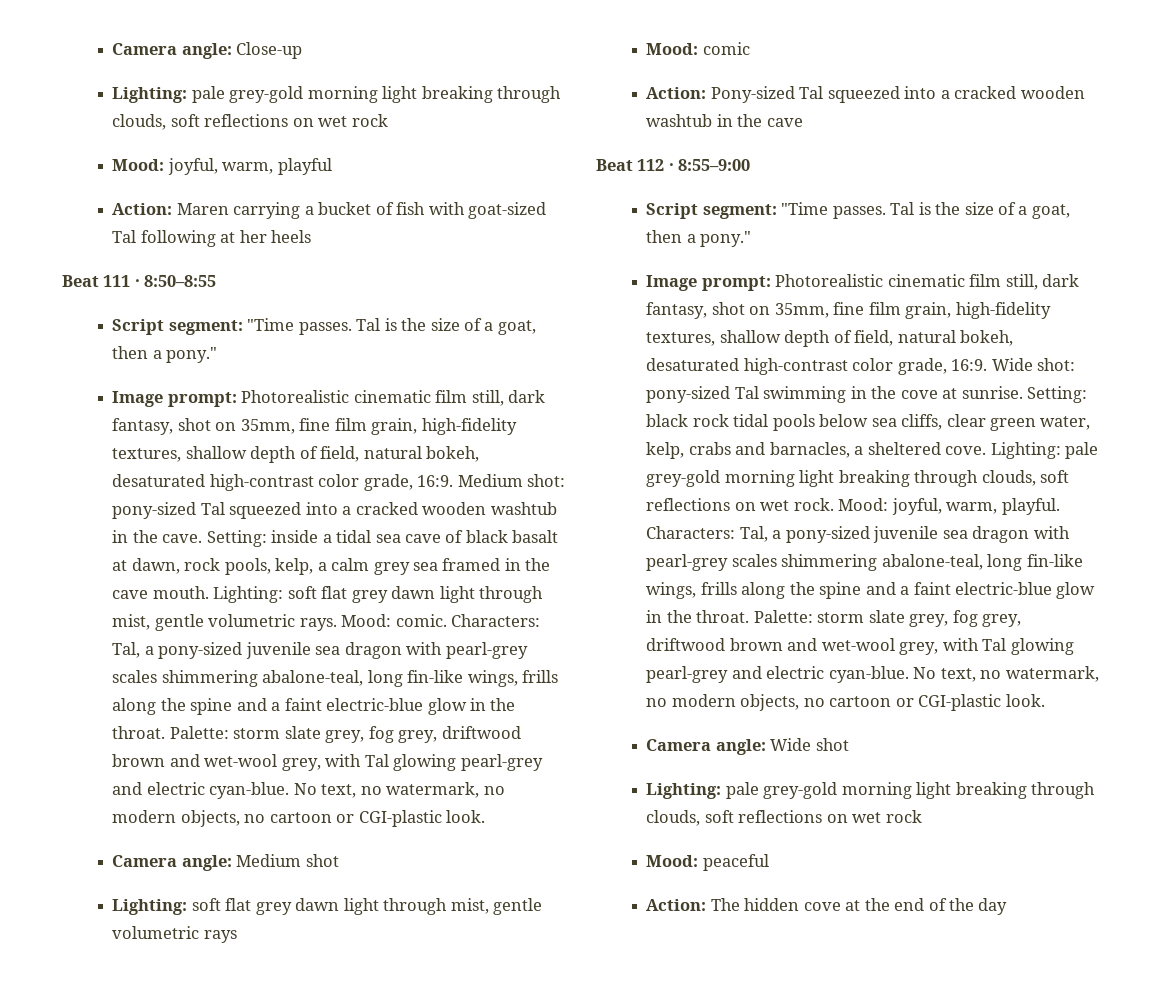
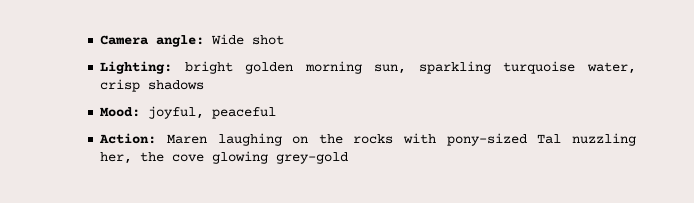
[112,42,303,59] [112,86,562,103] [112,114,388,130] [112,158,332,175] [112,202,547,219] [112,230,312,247] [62,275,217,287] [112,318,536,335] [112,346,218,363] [112,390,546,407] [112,418,517,435] [112,446,480,463] [112,474,566,491] [112,502,557,519] [112,530,559,547] [112,558,551,575] [112,586,544,603] [112,614,541,631] [112,642,528,659] [112,670,559,687] [112,698,516,715] [112,726,521,743] [112,754,543,771] [112,782,505,799] [112,810,486,827] [112,854,339,871] [112,898,543,915] [112,926,237,943] [646,42,750,55] [646,86,1085,103] [646,114,803,127] [596,159,751,171] [646,202,1070,219] [646,230,752,247] [646,274,1080,291] [646,302,1051,319] [646,330,1014,347] [646,358,1076,375] [646,386,1088,403] [646,414,1091,431] [646,442,1099,459] [646,470,1070,487] [646,498,1060,515] [646,526,1070,543] [646,554,1083,571] [646,582,1096,599] [646,610,1022,627] [646,638,1074,655] [646,666,1099,683] [646,694,1045,711] [646,738,849,755] [646,782,1096,799] [646,810,922,826] [646,855,699,867] Camera angle: Close-up // Lighting: pale grey-gold morning light breaking through clouds, soft reflections on wet rock // Mood: joyful, warm, playful // Action: Maren carrying a bucket of fish with goat-sized Tal following at her heels // Beat 111 · 8:50–8:55 // Script segment: "Time passes. Tal is the size of a goat, then a pony." // Image prompt: Photorealistic cinematic film still, dark fantasy, shot on 35mm, fine film grain, high-fidelity textures, shallow depth of field, natural bokeh, desaturated high-contrast color grade, 16:9. Medium shot: pony-sized Tal squeezed into a cracked wooden washtub in the cave. Setting: inside a tidal sea cave of black basalt at dawn, rock pools, kelp, a calm grey sea framed in the cave mouth. Lighting: soft flat grey dawn light through mist, gentle volumetric rays. Mood: comic. Characters: Tal, a pony-sized juvenile sea dragon with pearl-grey scales shimmering abalone-teal, long fin-like wings, frills along the spine and a faint electric-blue glow in the throat. Palette: storm slate grey, fog grey, driftwood brown and wet-wool grey, with Tal glowing pearl-grey and electric cyan-blue. No text, no watermark, no modern objects, no cartoon or CGI-plastic look. // Camera angle: Medium shot // Lighting: soft flat grey dawn light through mist, gentle volumetric rays // Mood: comic // Action: Pony-sized Tal squeezed into a cracked wooden washtub in the cave // Beat 112 · 8:55–9:00 // Script segment: "Time passes. Tal is the size of a goat, then a pony." // Image prompt: Photorealistic cinematic film still, dark fantasy, shot on 35mm, fine film grain, high-fidelity textures, shallow depth of field, natural bokeh, desaturated high-contrast color grade, 16:9. Wide shot: pony-sized Tal swimming in the cove at sunrise. Setting: black rock tidal pools below sea cliffs, clear green water, kelp, crabs and barnacles, a sheltered cove. Lighting: pale grey-gold morning light breaking through clouds, soft reflections on wet rock. Mood: joyful, warm, playful. Characters: Tal, a pony-sized juvenile sea dragon with pearl-grey scales shimmering abalone-teal, long fin-like wings, frills along the spine and a faint electric-blue glow in the throat. Palette: storm slate grey, fog grey, driftwood brown and wet-wool grey, with Tal glowing pearl-grey and electric cyan-blue. No text, no watermark, no modern objects, no cartoon or CGI-plastic look. // Camera angle: Wide shot // Lighting: pale grey-gold morning light breaking through clouds, soft reflections on wet rock // Mood: -> [100,34,285,47] [100,61,636,74] [100,79,205,92] [100,106,205,119] Camera angle: Wide shot // Lighting: bright golden morning sun, sparkling turquoise water, crisp shadows // Mood: joyful,
[710,898,1008,915] The hidden cove at the end of the day -> [166,133,637,146] [100,151,349,164] Maren laughing on the rocks with pony-sized Tal nuzzling her, the cove glowing grey-gold

